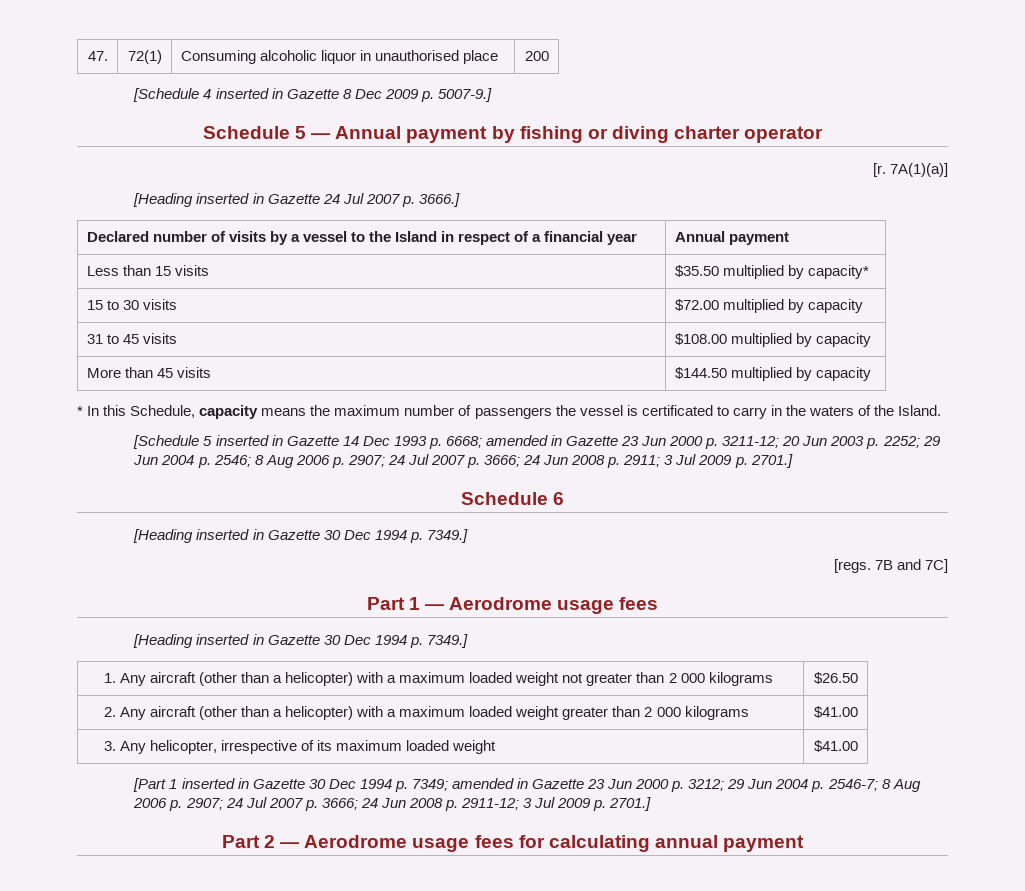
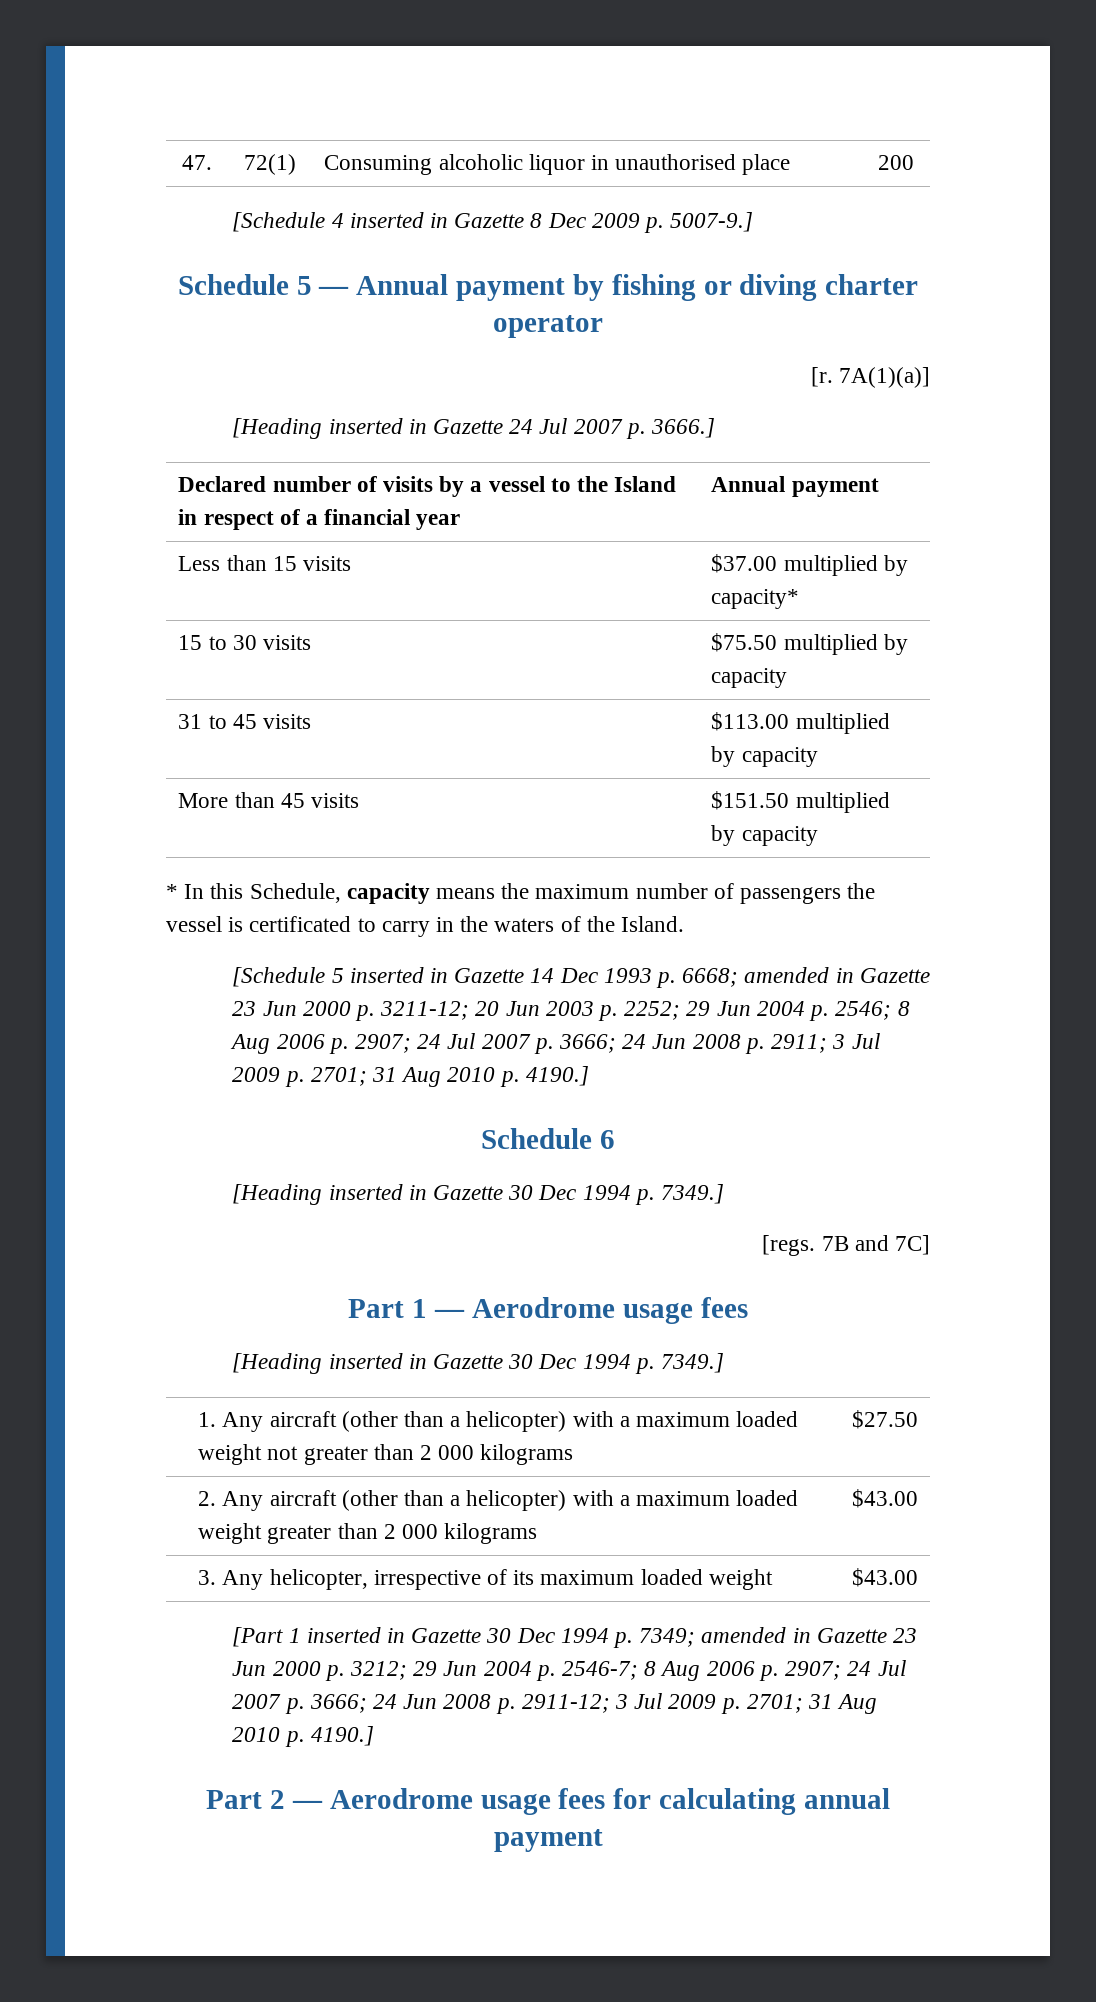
[674,265,719,277] $35.50 -> [711,554,778,573] $37.00
[674,299,719,311] $72.00 -> [711,633,778,652] $75.50
[674,333,727,345] $108.00 -> [711,712,790,731] $113.00
[674,367,727,379] $144.50 -> [711,791,790,810] $151.50
[750,454,793,468] 2701.] -> [310,1066,589,1087] 2701; 31 Aug 2010 p. 4190.]
[814,672,859,684] $26.50 -> [851,1410,918,1429] $27.50
[814,706,859,718] $41.00 -> [851,1489,918,1508] $43.00
[814,740,859,752] $41.00 -> [851,1568,918,1587] $43.00
[609,797,652,811] 2701.] -> [746,1694,878,1714] [232,1726,374,1747] 2701; 31 Aug 2010 p. 4190.]

